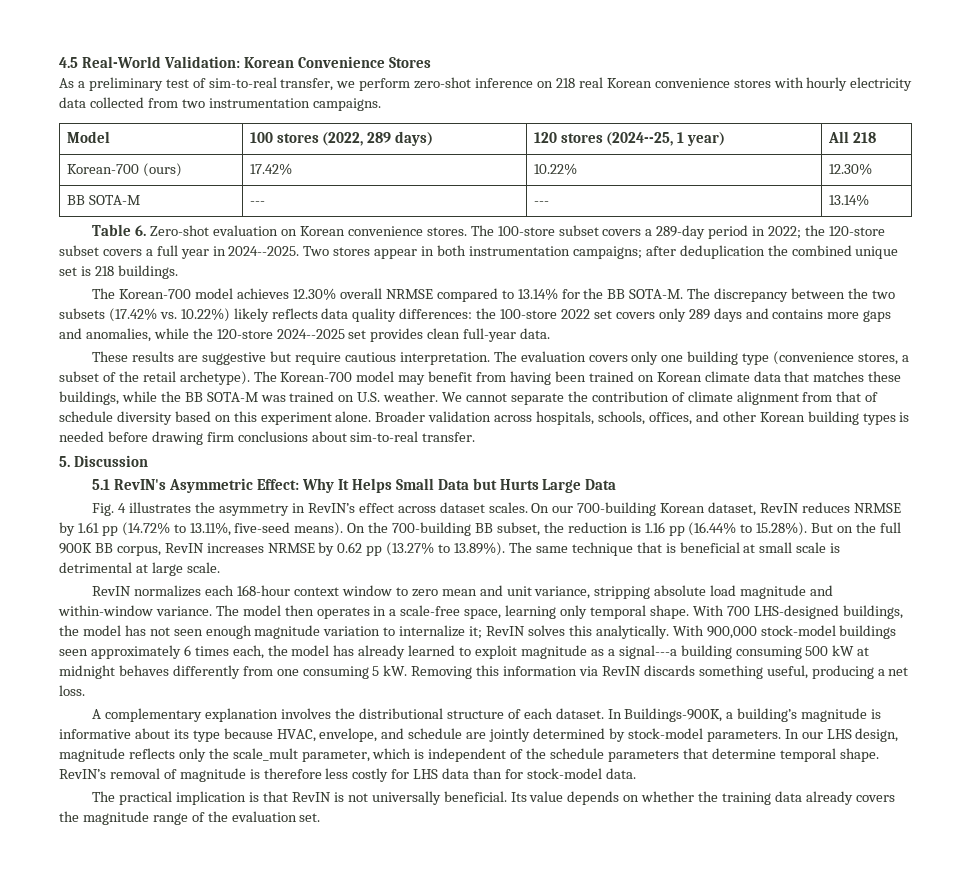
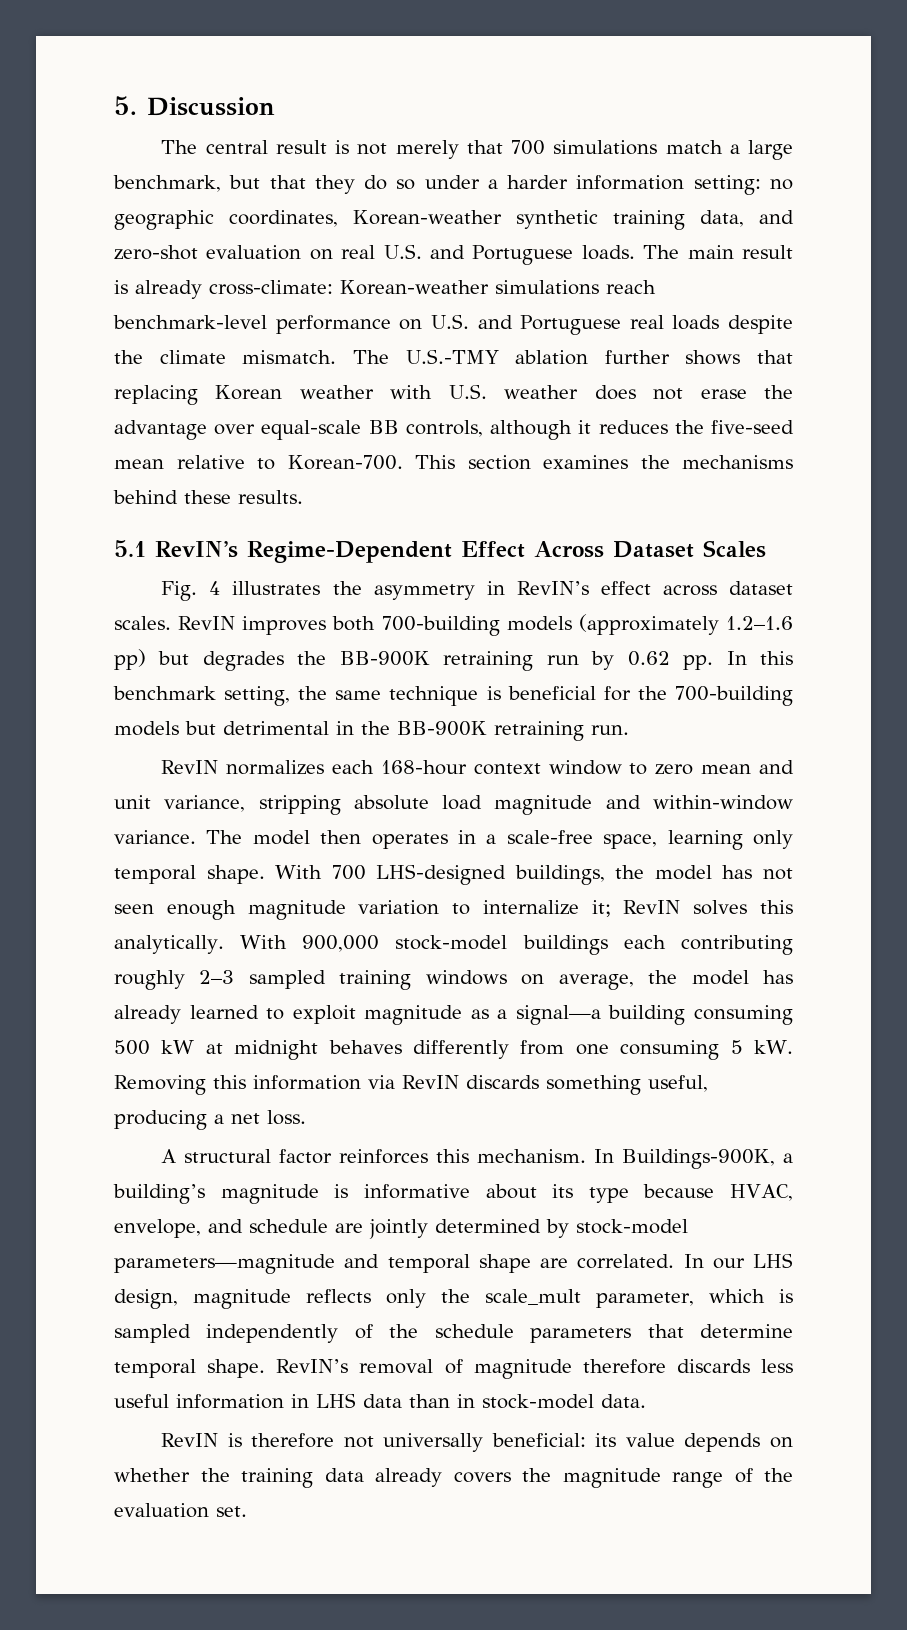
[59,56,431,68] [59,77,913,91] [59,97,381,111] [66,131,110,143] [249,131,434,146] [533,132,726,146] [827,131,876,143] [66,163,182,177] [249,163,292,175] [533,163,577,175] [828,163,872,175] [66,195,140,205] [249,201,265,205] [533,201,549,205] [828,194,869,206] [92,224,885,239] [59,245,899,259] [59,265,178,279] [92,288,895,302] [59,308,892,322] [59,328,551,342] [92,351,909,365] [59,371,902,385] [59,391,879,405] [59,411,910,425] [59,431,476,445] [59,455,148,467] [92,478,617,493] 4.5 Real-World Validation: Korean Convenience Stores // As a preliminary test of sim-to-real transfer, we perform zero-shot inference on 218 real Korean convenience stores with hourly electricity data collected from two instrumentation campaigns. // Model | 100 stores (2022, 289 days) | 120 stores (2024--25, 1 year) | All 218 // Korean-700 (ours) | 17.42% | 10.22% | 12.30% // BB SOTA-M | --- | --- | 13.14% // Table 6. Zero-shot evaluation on Korean convenience stores. The 100-store subset covers a 289-day period in 2022; the 120-store subset covers a full year in 2024--2025. Two stores appear in both instrumentation campaigns; after deduplication the combined unique set is 218 buildings. // The Korean-700 model achieves 12.30% overall NRMSE compared to 13.14% for the BB SOTA-M. The discrepancy between the two subsets (17.42% vs. 10.22%) likely reflects data quality differences: the 100-store 2022 set covers only 289 days and contains more gaps and anomalies, while the 120-store 2024--2025 set provides clean full-year data. // These results are suggestive but require cautious interpretation. The evaluation covers only one building type (convenience stores, a subset of the retail archetype). The Korean-700 model may benefit from having been trained on Korean climate data that matches these buildings, while the BB SOTA-M was trained on U.S. weather. We cannot separate the contribution of climate alignment from that of schedule diversity based on this experiment alone. Broader validation across hospitals, schools, offices, and other Korean building types is needed before drawing firm conclusions about sim-to-real transfer. // 5. Discussion // 5.1 RevIN's Asymmetric Effect: Why It Helps Small Data but Hurts Large Data -> [114,96,275,116] [161,140,794,160] [113,175,793,195] [114,210,794,230] [114,244,793,265] [114,280,656,299] [113,314,793,335] [114,349,793,365] [114,384,794,405] [114,420,794,440] [114,455,793,470] [113,490,303,504] [114,540,766,563] 5. Discussion // The central result is not merely that 700 simulations match a large benchmark, but that they do so under a harder information setting: no geographic coordinates, Korean-weather synthetic training data, and zero-shot evaluation on real U.S. and Portuguese loads. The main result is already cross-climate: Korean-weather simulations reach benchmark-level performance on U.S. and Portuguese real loads despite the climate mismatch. The U.S.-TMY ablation further shows that replacing Korean weather with U.S. weather does not erase the advantage over equal-scale BB controls, although it reduces the five-seed mean relative to Korean-700. This section examines the mechanisms behind these results. // 5.1 RevIN’s Regime-Dependent Effect Across Dataset Scales
[531,502,901,516] [59,522,901,536] [59,542,841,556] [59,562,220,576] On our 700-building Korean dataset, RevIN reduces NRMSE by 1.61 pp (14.72% to 13.11%, five-seed means). On the 700-building BB subset, the reduction is 1.16 pp (16.44% to 15.28%). But on the full 900K BB corpus, RevIN increases NRMSE by 0.62 pp (13.27% to 13.89%). The same technique that is beneficial at small scale is detrimental at large scale. -> [178,614,793,636] [114,649,794,671] [113,686,793,706] [114,721,629,741] RevIN improves both 700-building models (approximately 1.2–1.6 pp) but degrades the BB-900K retraining run by 0.62 pp. In this benchmark setting, the same technique is beneficial for the 700-building models but detrimental in the BB-900K retraining run.
[59,645,264,659] seen approximately 6 times each, -> [623,935,793,955] [114,970,634,990] each contributing roughly 2–3 sampled training windows on average,
[618,645,677,659] signal---a -> [515,1005,601,1025] signal—a
[105,708,604,722] complementary explanation involves the distributional structure of each dataset. -> [184,1149,587,1164] structural factor reinforces this mechanism.
[706,730,781,742] parameters. -> [114,1254,675,1274] parameters—magnitude and temporal shape are correlated.
[428,748,507,762] independent -> [114,1324,339,1343] sampled independently
[249,768,410,782] is therefore less costly for -> [582,1359,793,1374] [114,1394,309,1409] therefore discards less useful information in
[504,769,523,779] for -> [457,1394,475,1408] in
[92,791,289,805] The practical implication is that -> (646, 1401) none
(344, 797) none -> [251,1433,335,1448] therefore
[443,791,527,802] beneficial. Its -> [491,1433,617,1447] beneficial: its

